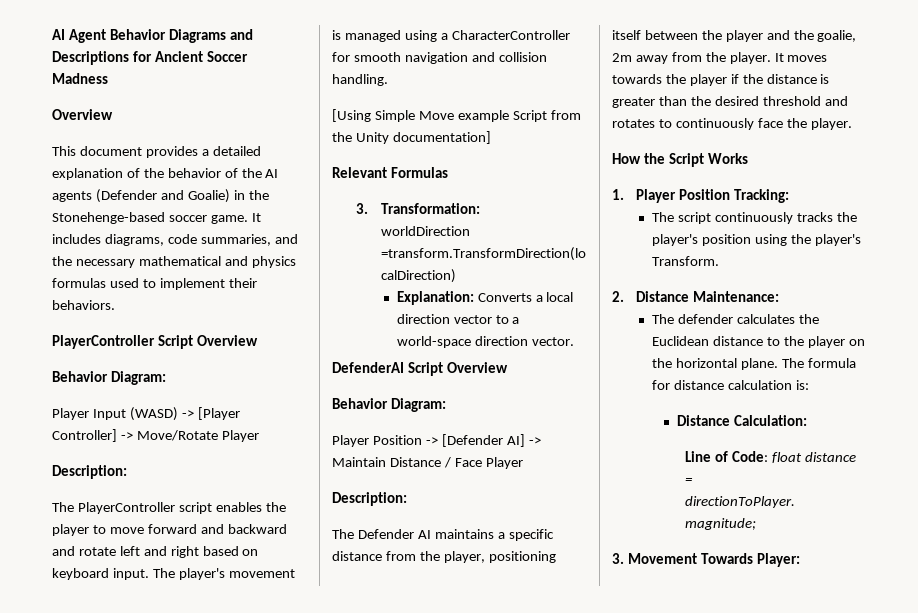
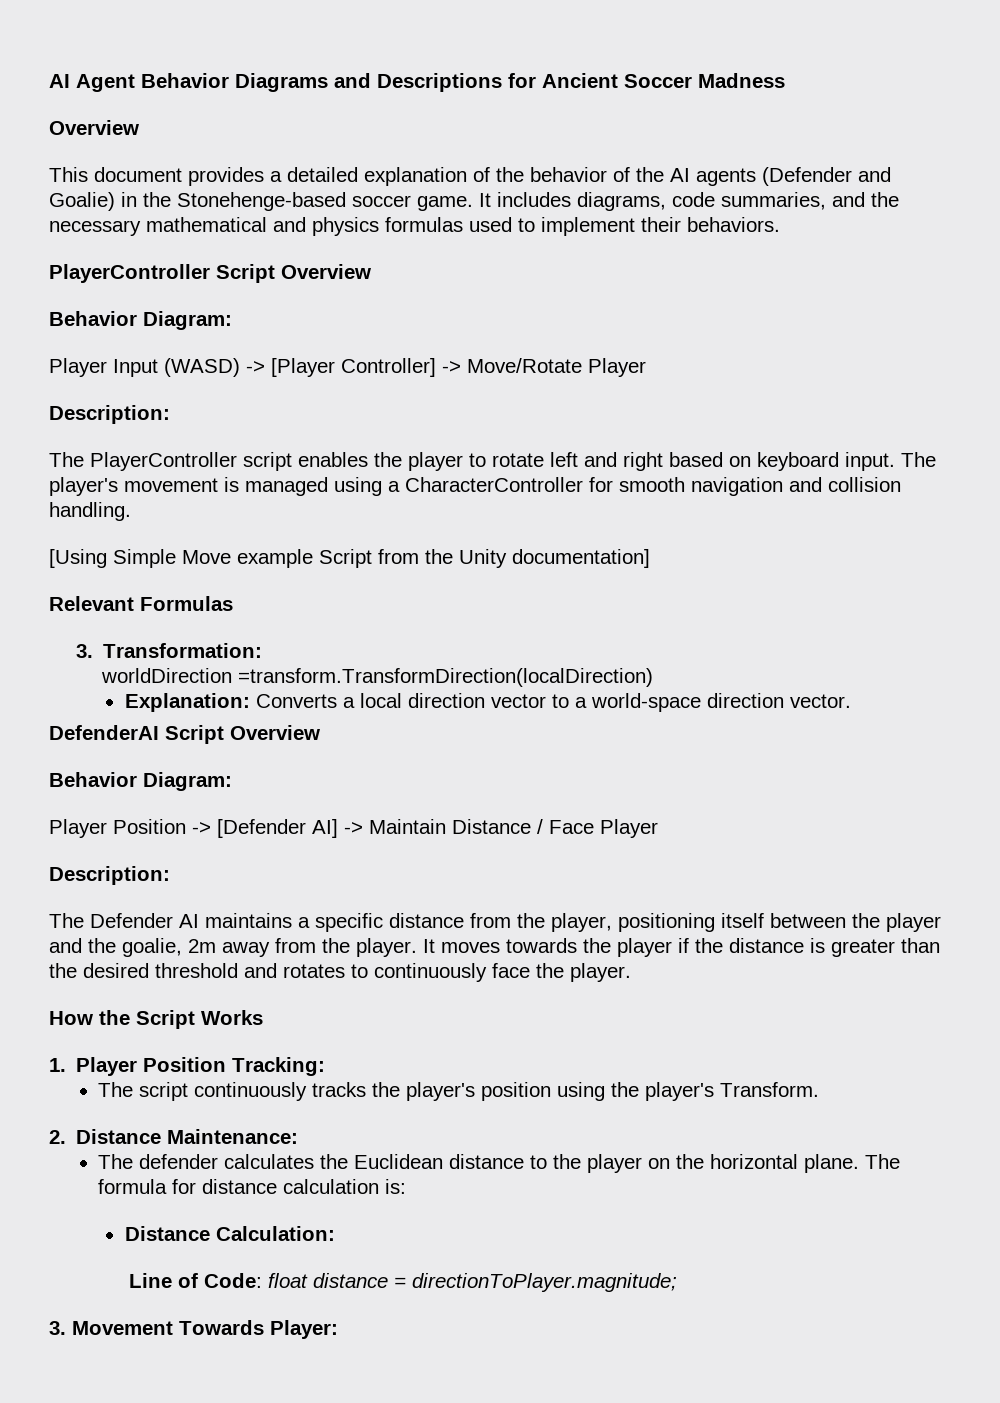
[109,524,287,534] [52,546,75,556] move forward and backward and -> (486, 460) none

